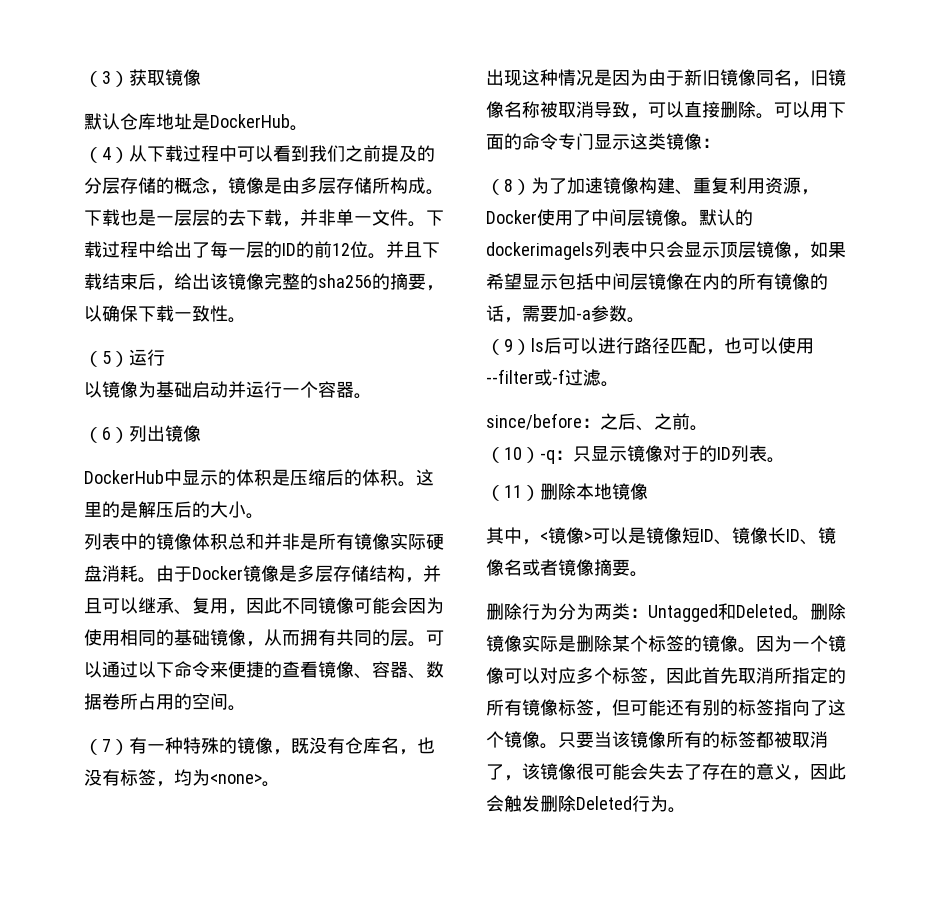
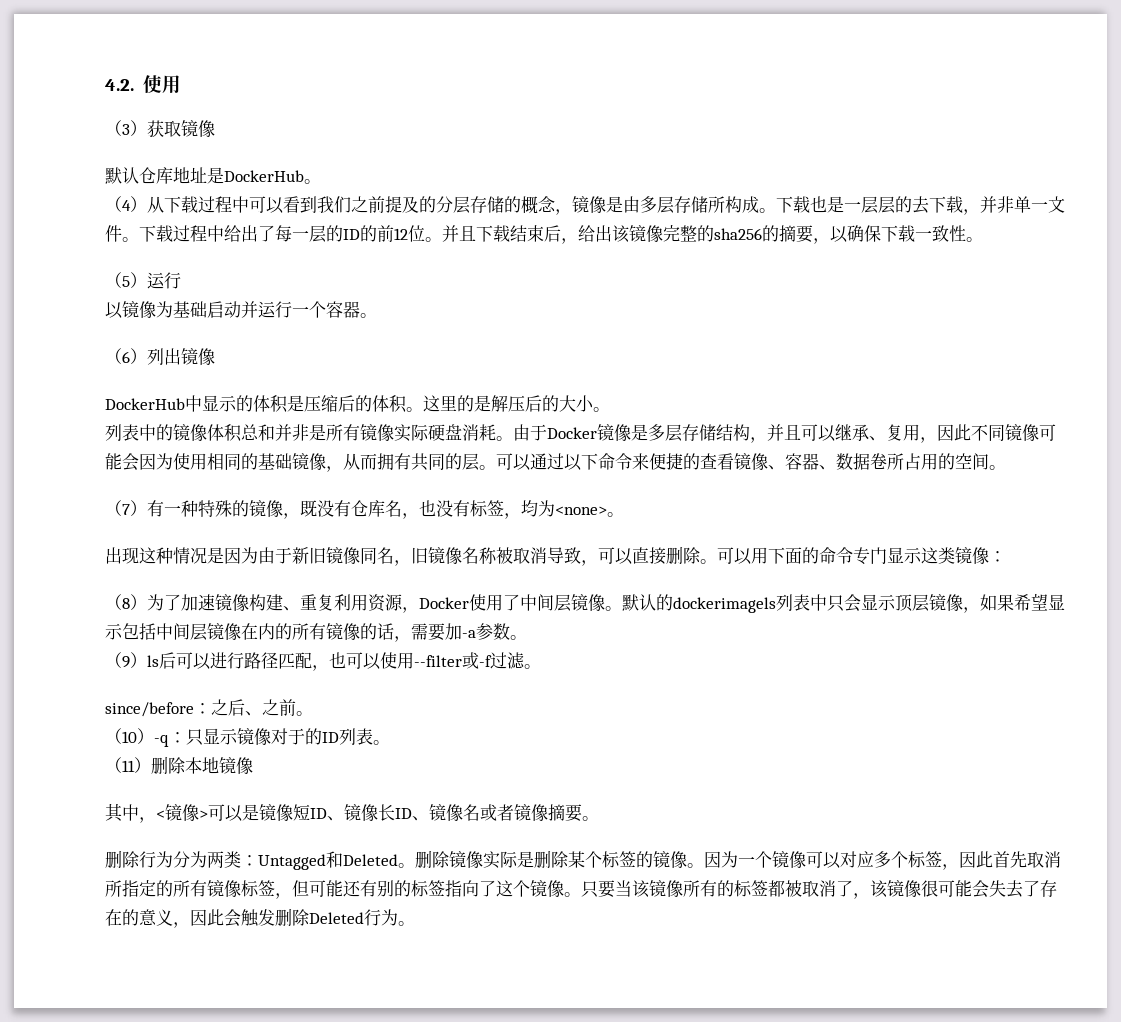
(84, 79) none -> [105,75,181,94] 4.2.使用 //

